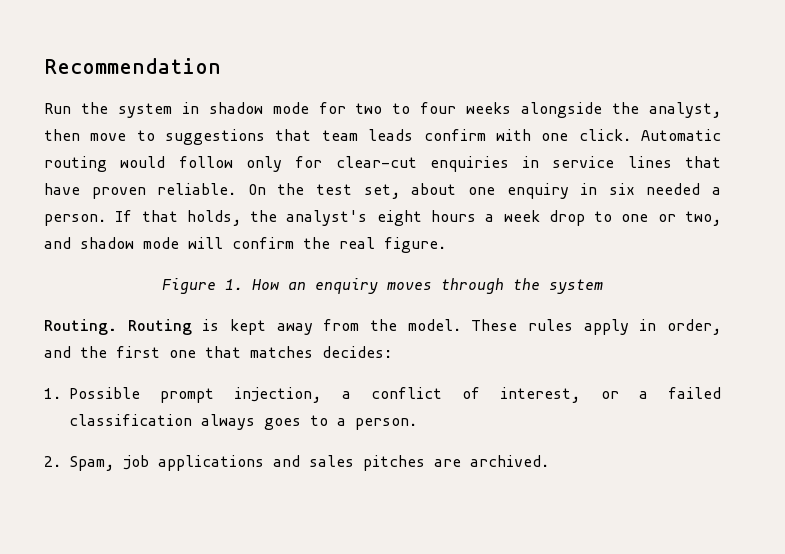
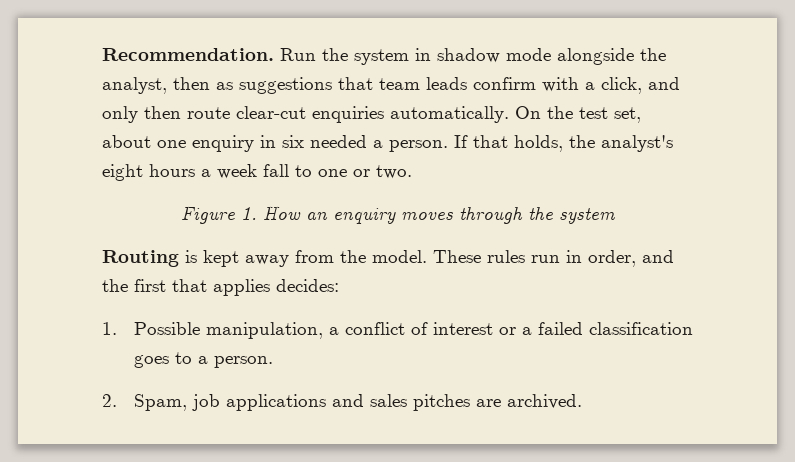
[44,58,221,74] Recommendation // -> [102,48,274,61] Recommendation.
[318,102,512,114] for two to four weeks -> (551, 54) none
[90,130,155,141] move to -> [216,82,233,90] as
[541,129,721,141] [44,156,721,172] [44,183,237,199] one click. Automatic routing would follow only for clear-cut enquiries in service lines that have proven reliable. -> [585,77,680,94] [102,106,509,123] a click, and only then route clear-cut enquiries automatically.
[548,210,585,226] drop -> [263,164,289,177] fall
[685,211,722,226] [44,237,446,253] two, and shadow mode will confirm the real figure. -> [376,165,412,179] two.
[44,319,117,335] Routing. -> (615, 216) none
[583,319,629,335] apply -> [531,255,560,263] run
[169,346,313,358] one that matches -> [172,279,270,296] that applies
[160,387,322,403] prompt injection, -> [205,322,323,339] manipulation,
[500,387,581,403] interest, -> [432,322,493,335] interest
[201,414,255,430] always -> (693, 328) none

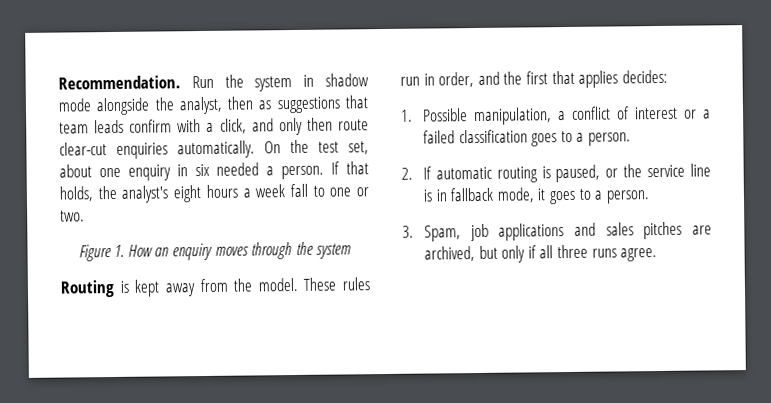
(117, 400) none -> [422,163,711,183] [422,187,650,205] [402,225,414,238] If automatic routing is paused, or the service line is in fallback mode, it goes to a person. // 3.
[506,394,582,409] archived. -> [423,244,658,263] archived, but only if all three runs agree.

